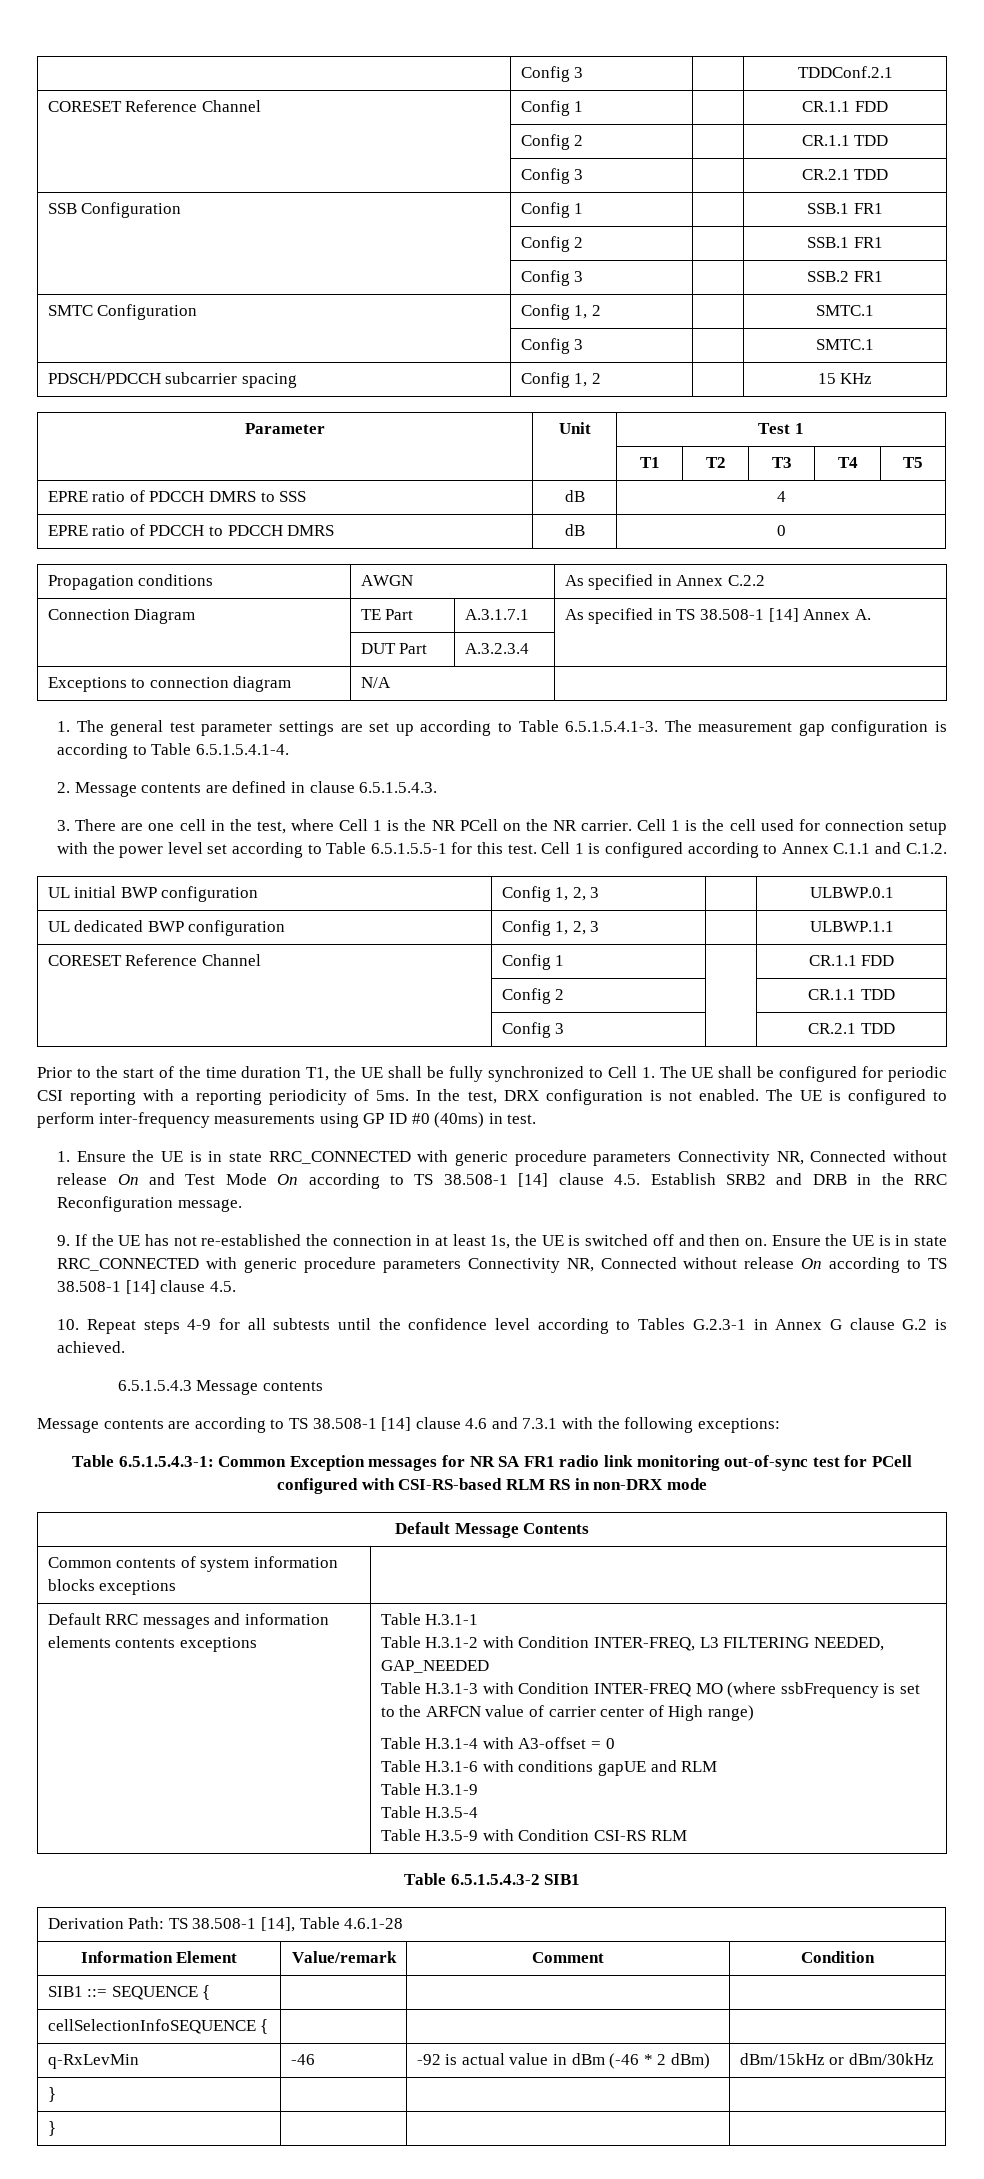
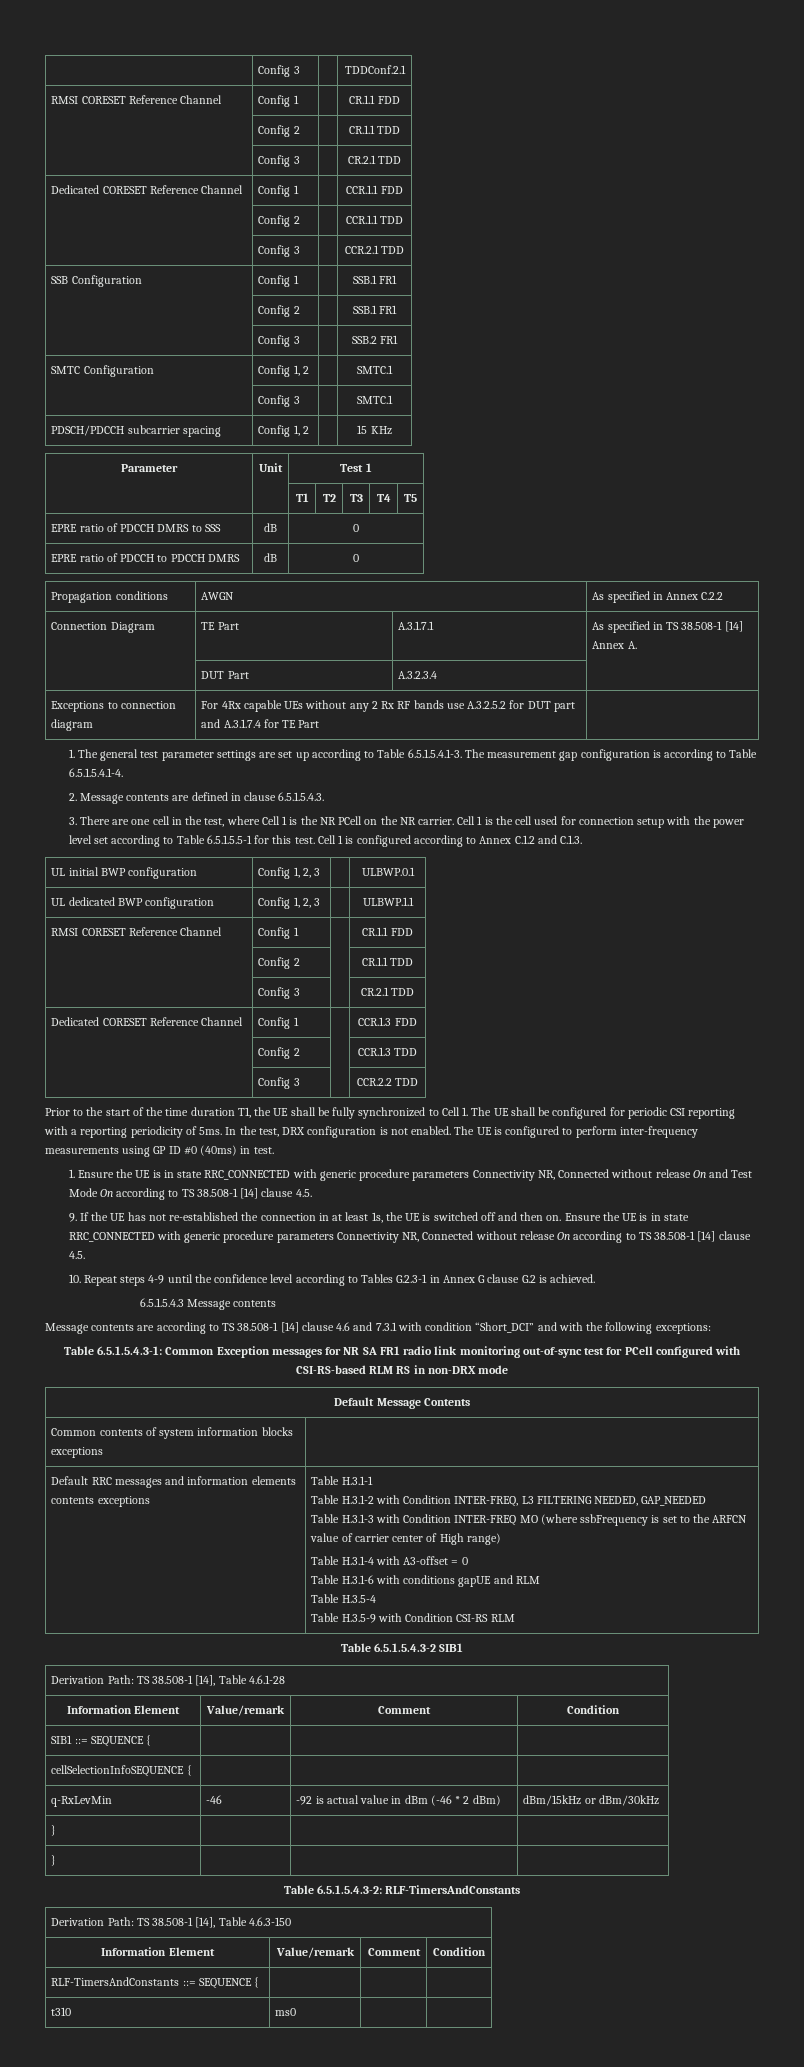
(893, 72) none -> [51,96,79,104] RMSI
(889, 174) none -> [51,185,244,194] [258,185,299,197] [346,185,403,194] [258,215,300,227] [345,215,404,224] [258,245,300,257] [344,245,405,254] // Dedicated CORESET Reference Channel | Config 1 | | CCR.1.1 FDD // | Config 2 | | CCR.1.1 TDD // | Config 3 | | CCR.2.1 TDD
[776,491,786,502] 4 -> [353,524,359,532] 0
[360,677,391,688] N/A -> [201,700,575,712] [201,719,320,728] For 4Rx capable UEs without any 2 Rx RF bands use A.3.2.5.2 for DUT part and A.3.1.7.4 for TE Part
[833,842,947,854] C.1.1 and C.1.2. -> [514,835,582,844] C.1.2 and C.1.3.
(894, 926) none -> [51,928,79,936] RMSI
(895, 1028) none -> [51,1017,244,1026] [258,1017,299,1029] [358,1017,417,1026] [258,1047,300,1059] [357,1047,418,1056] [258,1077,300,1089] [356,1078,419,1086] // Dedicated CORESET Reference Channel | Config 1 | | CCR.1.3 FDD // | Config 2 | | CCR.1.3 TDD // | Config 3 | | CCR.2.2 TDD
[650,1173,947,1185] [57,1196,242,1212] Establish SRB2 and DRB in the RRC Reconfiguration message. -> (312, 1193) none
[218,1318,331,1330] for all subtests -> (165, 1279) none
(594, 1423) none -> [425,1322,583,1333] condition “Short_DCI” and with
[380,1783,479,1795] // Table H.3.1-9 -> (540, 1580) none
(56, 2128) none -> [283,1885,521,1894] [51,1917,291,1928] [101,1947,215,1956] [275,1947,355,1958] [367,1948,421,1956] [433,1947,486,1956] [51,1977,260,1989] [51,2007,72,2016] [275,2008,297,2016] // Table 6.5.1.5.4.3-2: RLF-TimersAndConstants // Derivation Path: TS 38.508-1 [14], Table 4.6.3-150 // Information Element | Value/remark | Comment | Condition // RLF-TimersAndConstants ::= SEQUENCE { | | | // t310 | ms0 | |

